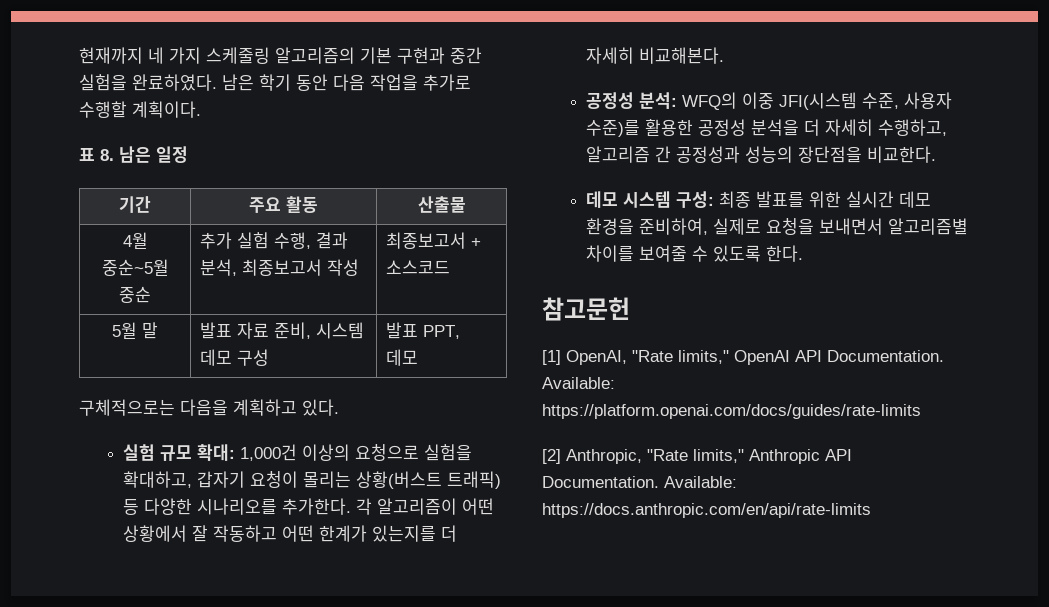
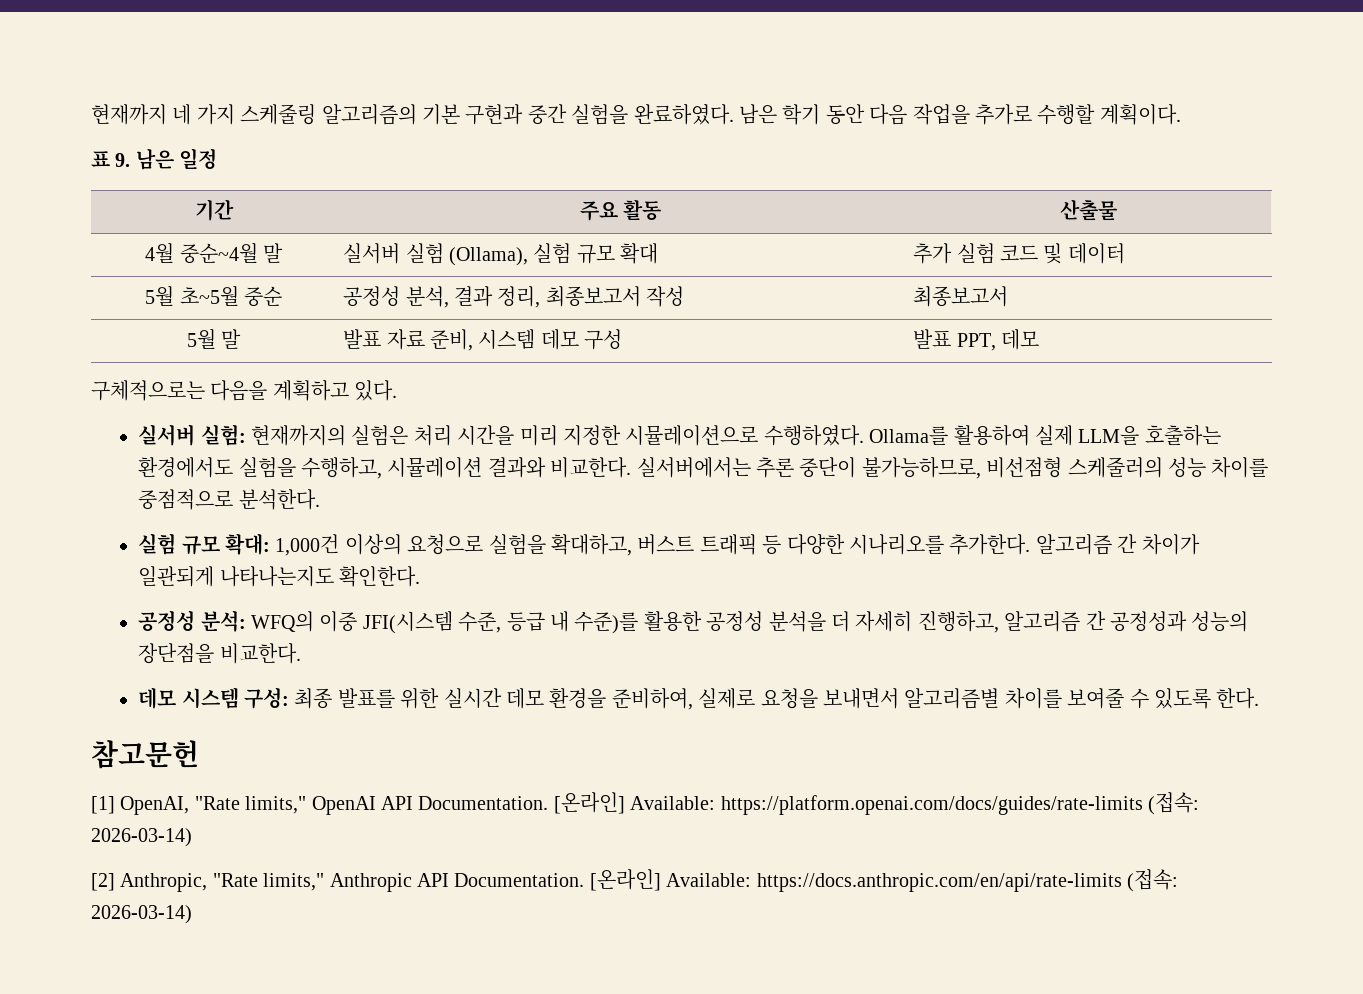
[100,149,114,161] 8. -> [115,153,131,167] 9.
[101,259,169,276] [119,286,151,303] [200,232,349,249] [200,259,238,276] 중순~5월 중순 | 추가 실험 수행, 결과 분석, -> [179,242,283,264] [343,243,659,266] [913,243,1125,264] [145,285,282,307] [343,286,541,308] 중순~4월 말 | 실서버 실험 (Ollama), 실험 규모 확대 | 추가 실험 코드 및 데이터 // 5월 초~5월 중순 | 공정성 분석, 결과 정리,
[471,238,482,247] [386,260,451,274] + 소스코드 -> (1009, 296) none
(339, 407) none -> [138,424,1221,446] [138,457,1269,479] [138,489,320,510] // 실서버 실험: 현재까지의 실험은 처리 시간을 미리 지정한 시뮬레이션으로 수행하였다. Ollama를 활용하여 실제 LLM을 호출하는 환경에서도 실험을 수행하고, 시뮬레이션 결과와 비교한다. 실서버에서는 추론 중단이 불가능하므로, 비선점형 스케줄러의 성능 차이를 중점적으로 분석한다.
[197,471,502,489] [123,498,495,515] [123,525,458,542] [586,47,725,64] 갑자기 요청이 몰리는 상황(버스트 트래픽) 등 다양한 시나리오를 추가한다. 각 알고리즘이 어떤 상황에서 잘 작동하고 어떤 한계가 있는지를 더 자세히 비교해본다. -> [637,534,1200,555] [138,566,421,587] 버스트 트래픽 등 다양한 시나리오를 추가한다. 알고리즘 간 차이가 일관되게 나타나는지도 확인한다.
[904,92,953,109] 사용자 -> [506,611,570,632] 등급 내
[878,119,948,136] 수행하고, -> [917,611,999,633] 진행하고,
(944, 356) none -> [553,792,625,814] [온라인]
(921, 411) none -> [1148,792,1199,815] [91,828,192,847] (접속: 2026-03-14)
(659, 482) none -> [589,869,661,891] [온라인]
(871, 510) none -> [1127,869,1178,892] [91,905,192,924] (접속: 2026-03-14)

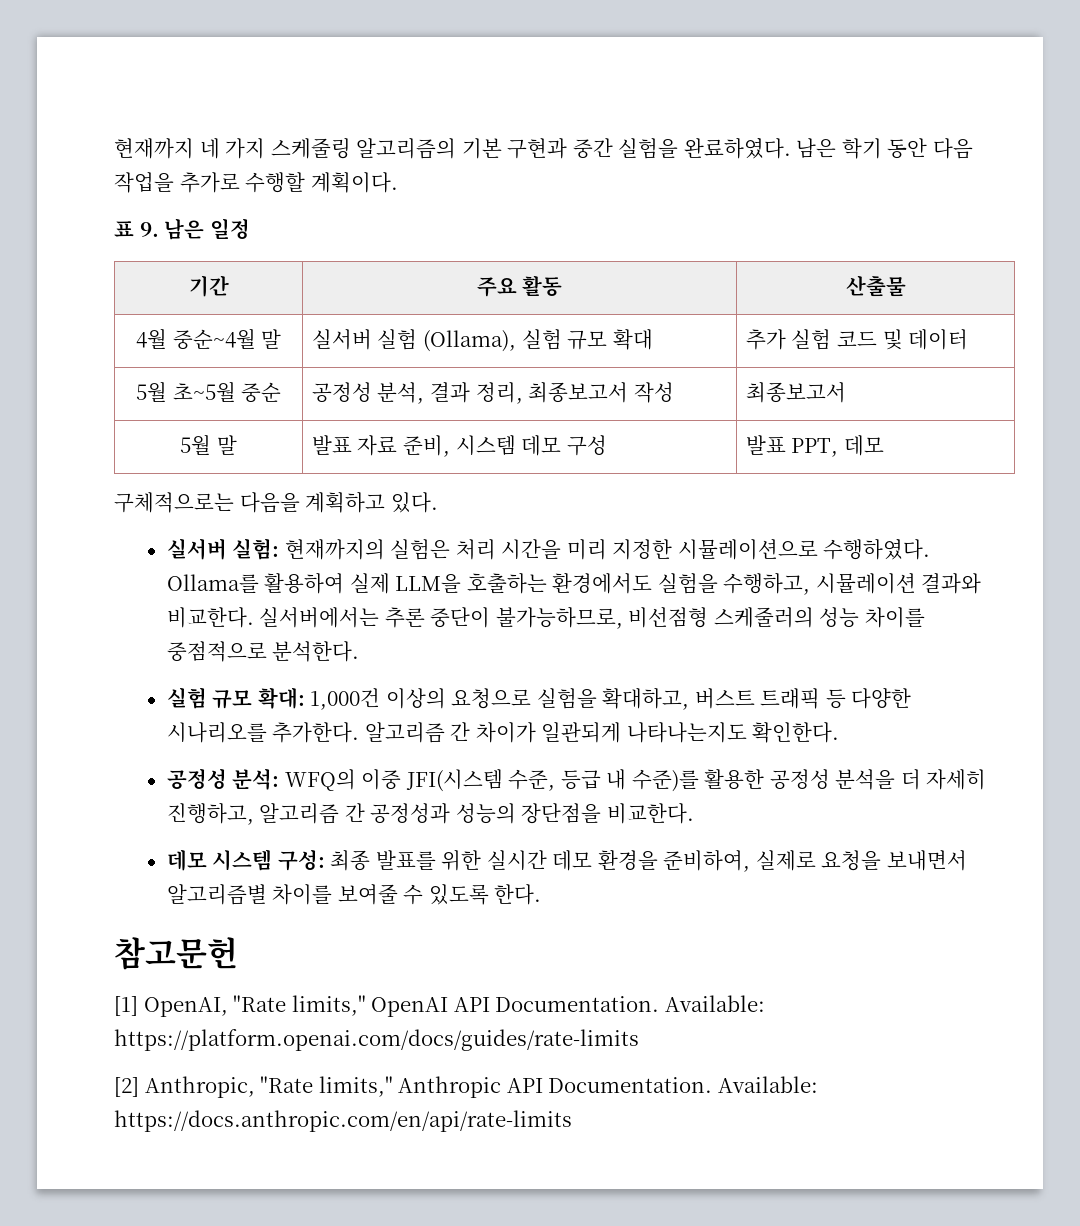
[553,792,625,814] [온라인] -> (660, 1004) none
[1148,792,1199,815] [91,828,192,847] (접속: 2026-03-14) -> (639, 1040) none
[589,869,661,891] [온라인] -> (713, 1085) none
[1127,869,1178,892] [91,905,192,924] (접속: 2026-03-14) -> (572, 1121) none

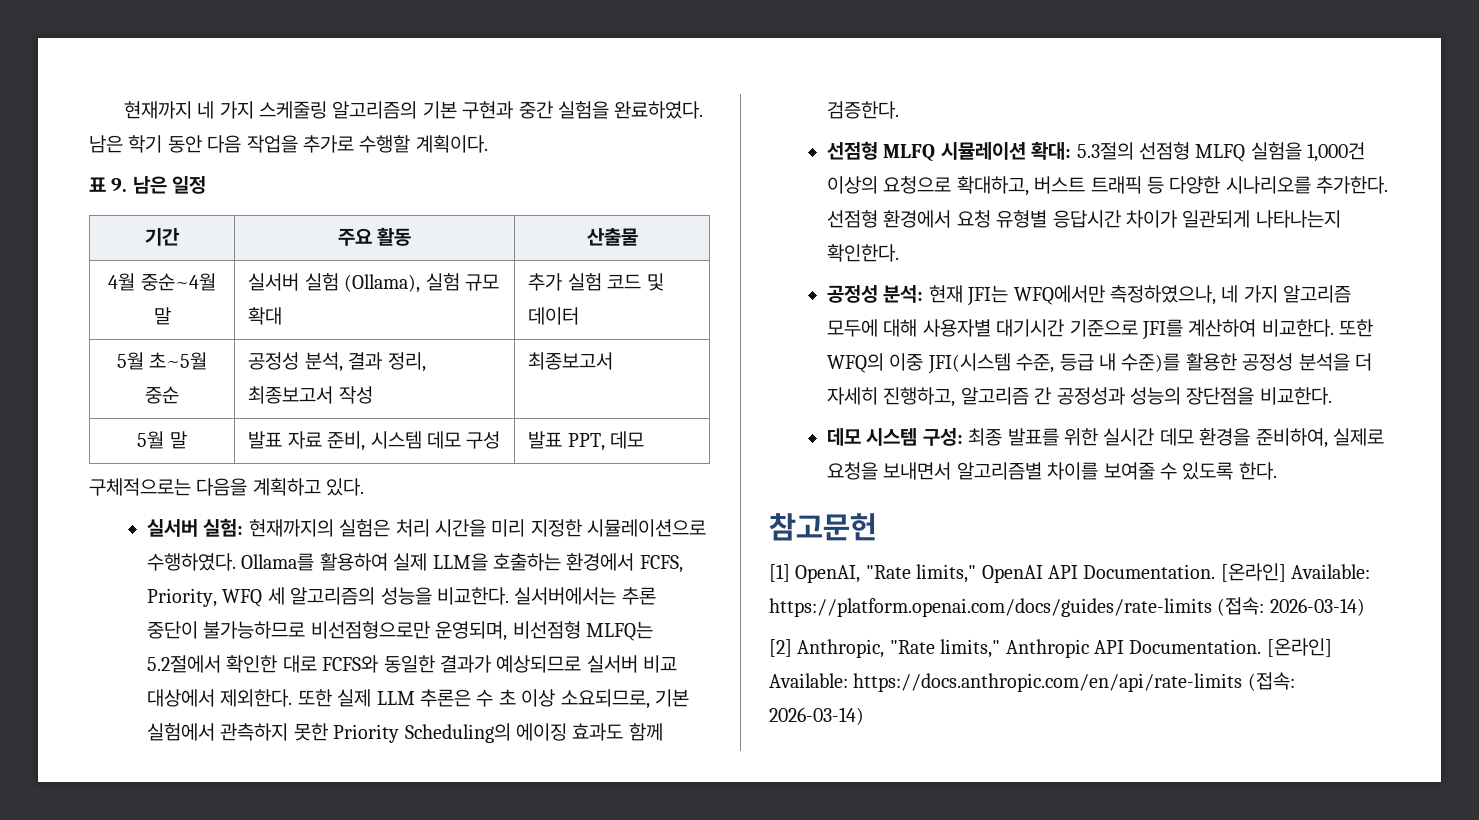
[552,573,982,595] [166,607,925,629] [166,641,360,662] [166,687,305,709] 환경에서도 실험을 수행하고, 시뮬레이션 결과와 비교한다. 실서버에서는 추론 중단이 불가능하므로, 비선점형 스케줄러의 성능 차이를 중점적으로 분석한다. // 실험 규모 확대: -> [566,553,683,573] [147,587,656,607] [147,621,654,641] [147,655,678,673] [147,689,690,709] [147,723,663,743] [827,101,900,119] [827,141,1302,162] 환경에서 FCFS, Priority, WFQ 세 알고리즘의 성능을 비교한다. 실서버에서는 추론 중단이 불가능하므로 비선점형으로만 운영되며, 비선점형 MLFQ는 5.2절에서 확인한 대로 FCFS와 동일한 결과가 예상되므로 실서버 비교 대상에서 제외한다. 또한 실제 LLM 추론은 수 초 이상 소요되므로, 기본 실험에서 관측하지 못한 Priority Scheduling의 에이징 효과도 함께 검증한다. // 선점형 MLFQ 시뮬레이션 확대: 5.3절의 선점형 MLFQ 실험을
[536,688,597,709] 실험을 -> (952, 185) none
[364,722,471,743] 알고리즘 간 -> [827,210,1121,228] 선점형 환경에서 요청 유형별 응답시간
[626,722,747,743] 나타나는지도 -> [1255,210,1341,228] 나타나는지
(280, 779) none -> [928,285,1352,306] [827,319,1374,340] 현재 JFI는 WFQ에서만 측정하였으나, 네 가지 알고리즘 모두에 대해 사용자별 대기시간 기준으로 JFI를 계산하여 비교한다. 또한
(660, 1004) none -> [1220,563,1286,582] [온라인]
(639, 1040) none -> [1217,597,1365,616] (접속: 2026-03-14)
(713, 1085) none -> [1266,638,1332,657] [온라인]
(572, 1121) none -> [1247,672,1295,691] [769,707,864,725] (접속: 2026-03-14)

